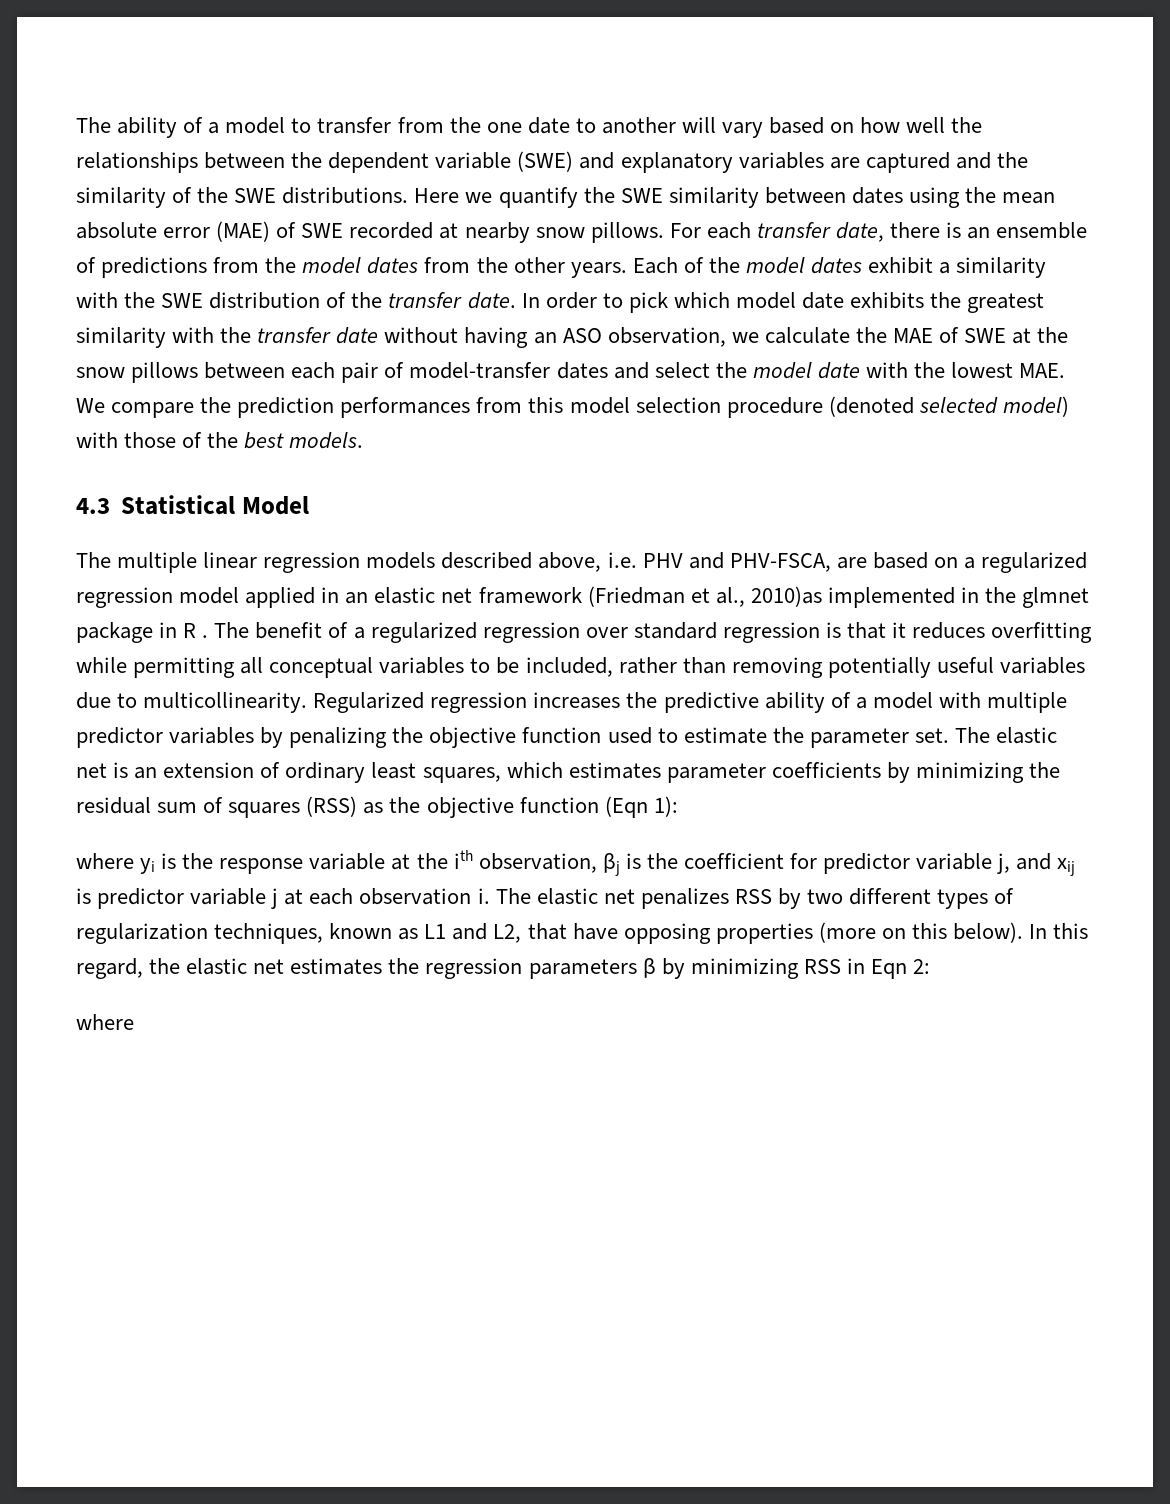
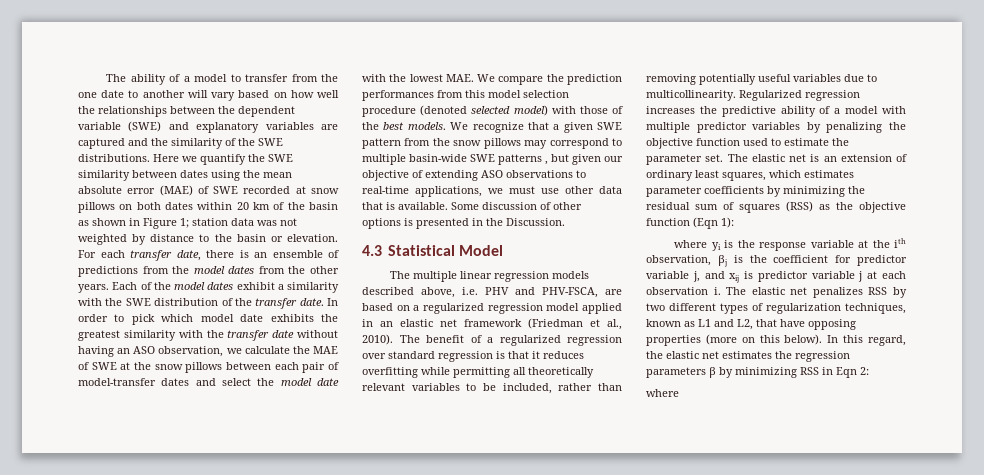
[464,222,664,243] nearby snow pillows. -> [311,188,339,194] [78,202,338,213] [78,218,297,229] [78,234,338,245] snow pillows on both dates within 20 km of the basin as shown in Figure 1; station data was not weighted by distance to the basin or elevation.
(364, 440) none -> [450,122,622,133] [362,138,622,149] [362,154,623,165] [362,170,586,181] [362,186,622,197] [362,202,582,210] [362,218,565,229] We recognize that a given SWE pattern from the snow pillows may correspond to multiple basin-wide SWE patterns , but given our objective of extending ASO observations to real-time applications, we must use other data that is available. Some discussion of other options is presented in the Discussion.
[750,586,1090,608] [76,622,209,643] 2010)as implemented in the glmnet package in R . -> [362,334,393,345] 2010).
[269,657,374,678] conceptual -> [528,367,594,378] [362,383,405,391] theoretically relevant

